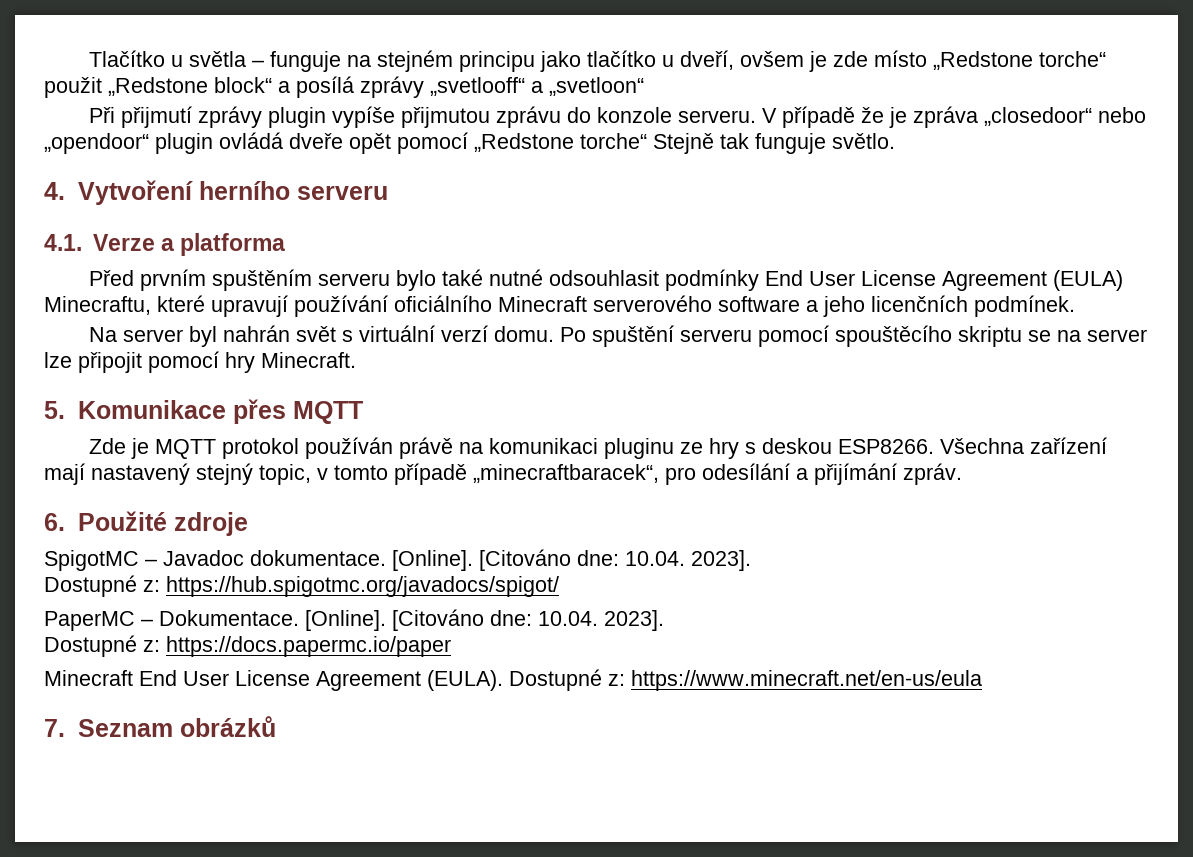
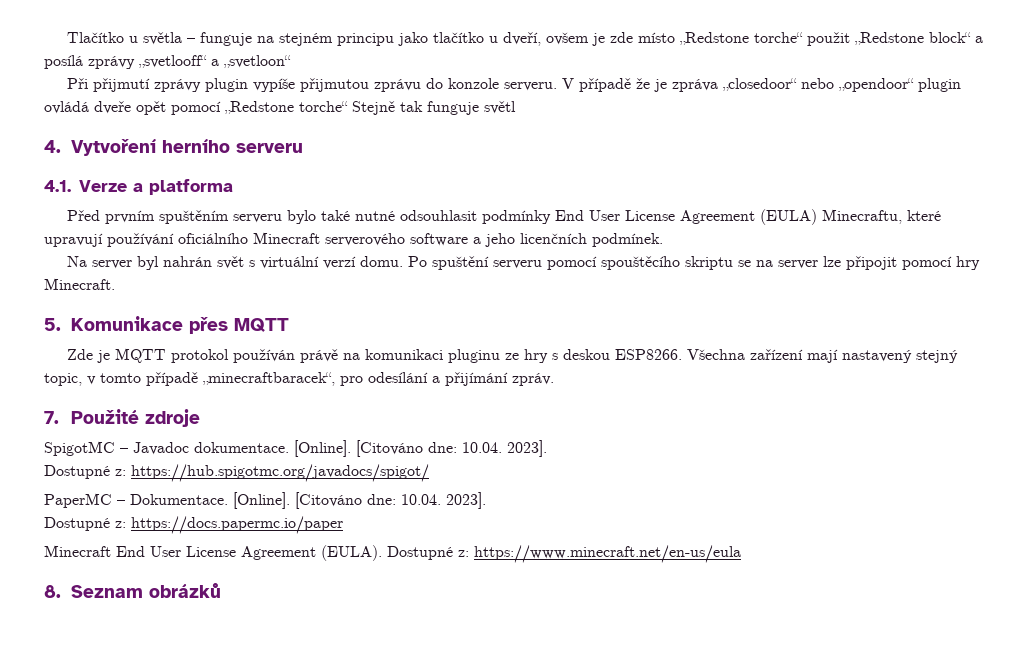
[832,133,895,149] světlo. -> [484,101,516,114] světl
[44,513,65,531] 6. -> [44,411,59,424] 7.
[44,719,65,737] 7. -> [44,585,61,598] 8.

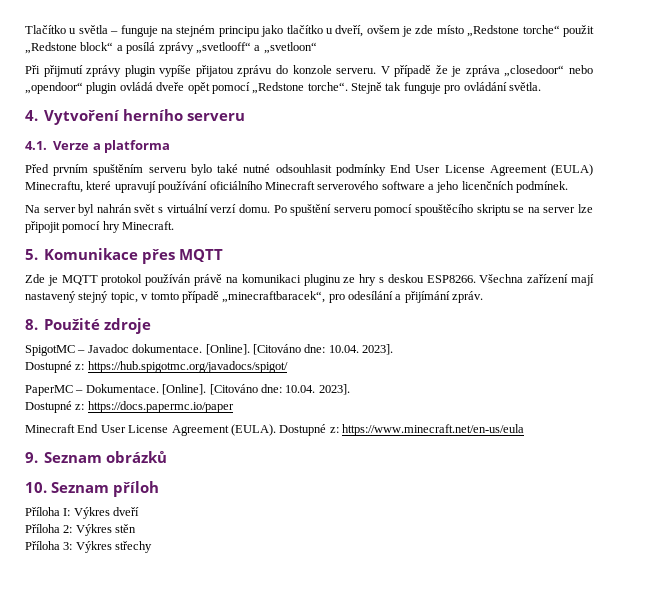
[299,78,369,92] přijmutou -> [195,65,234,77] přijatou
[299,101,348,112] torche“ -> [307,82,348,91] torche“.
[484,101,516,114] světl -> [444,82,541,94] pro ovládání světla.
[44,411,59,424] 7. -> [25,319,38,330] 8.
[44,585,61,598] 8. -> [25,452,38,463] 9.
(222, 590) none -> [25,481,159,497] [25,507,140,519] [25,524,137,536] [25,541,153,553] // 10. Seznam příloh // Příloha I: Výkres dveří // Příloha 2: Výkres stěn // Příloha 3: Výkres střechy

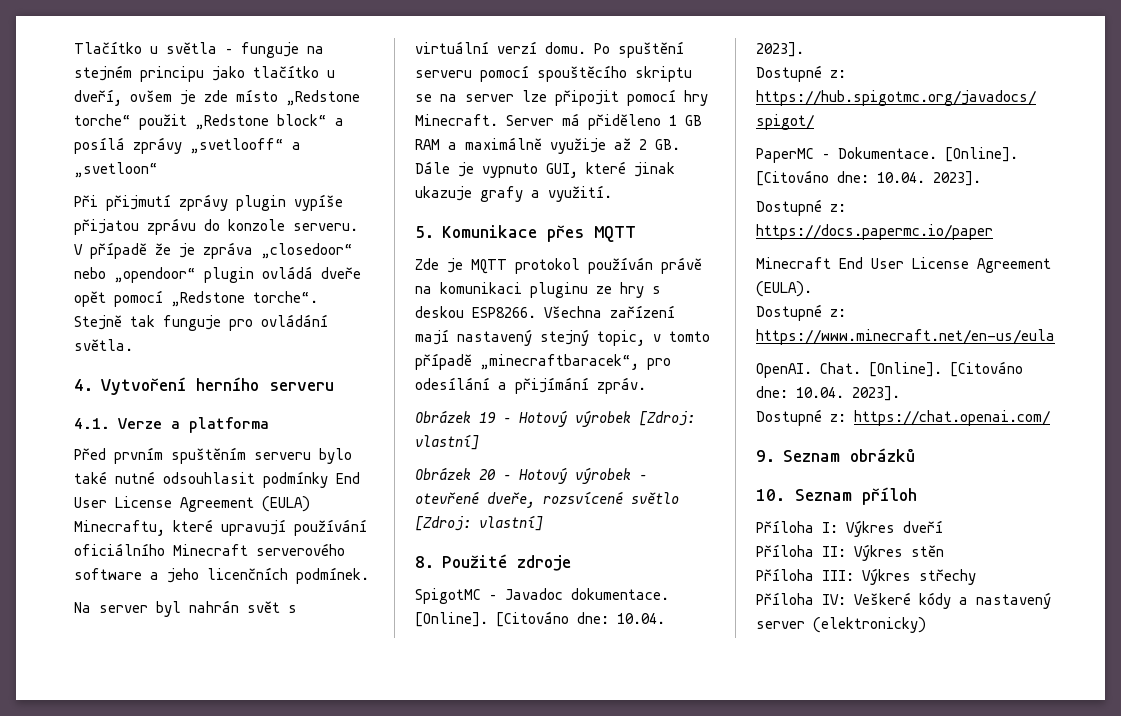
(175, 225) none -> [506,113,702,130] [415,137,680,154] [415,161,675,178] [415,185,612,202] Server má přiděleno 1 GB RAM a maximálně využije až 2 GB. Dále je vypnuto GUI, které jinak ukazuje grafy a využití.
(484, 297) none -> [415,410,695,427] [415,434,479,450] [415,467,647,484] [415,491,679,508] [415,515,543,531] // Obrázek 19 – Hotový výrobek [Zdroj: vlastní] // Obrázek 20 – Hotový výrobek – otevřené dveře, rozsvícené světlo [Zdroj: vlastní]
(276, 430) none -> (812, 289) //
(524, 430) none -> [756,361,1023,378] [756,386,900,401] [756,409,1050,426] // OpenAI. Chat. [Online]. [Citováno dne: 10.04. 2023]. // Dostupné z: https://chat.openai.com/
[63,525,73,533] 2: -> [822,546,846,557] II:
[63,542,73,550] 3: -> [822,570,854,581] III:
(153, 547) none -> [756,592,1051,609] [756,617,926,633] // Příloha IV: Veškeré kódy a nastavený server (elektronicky)

